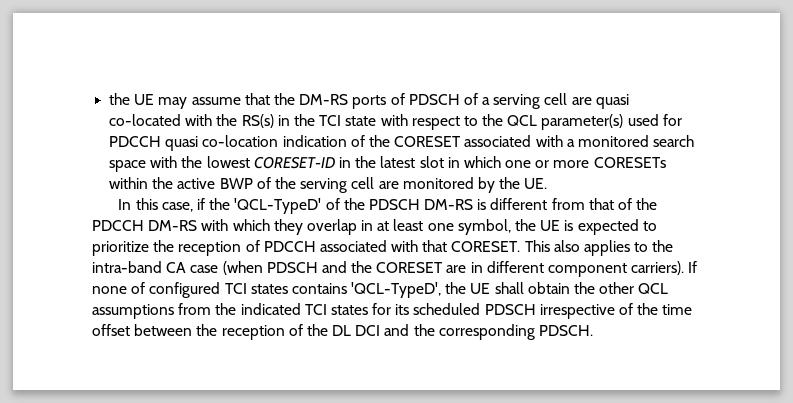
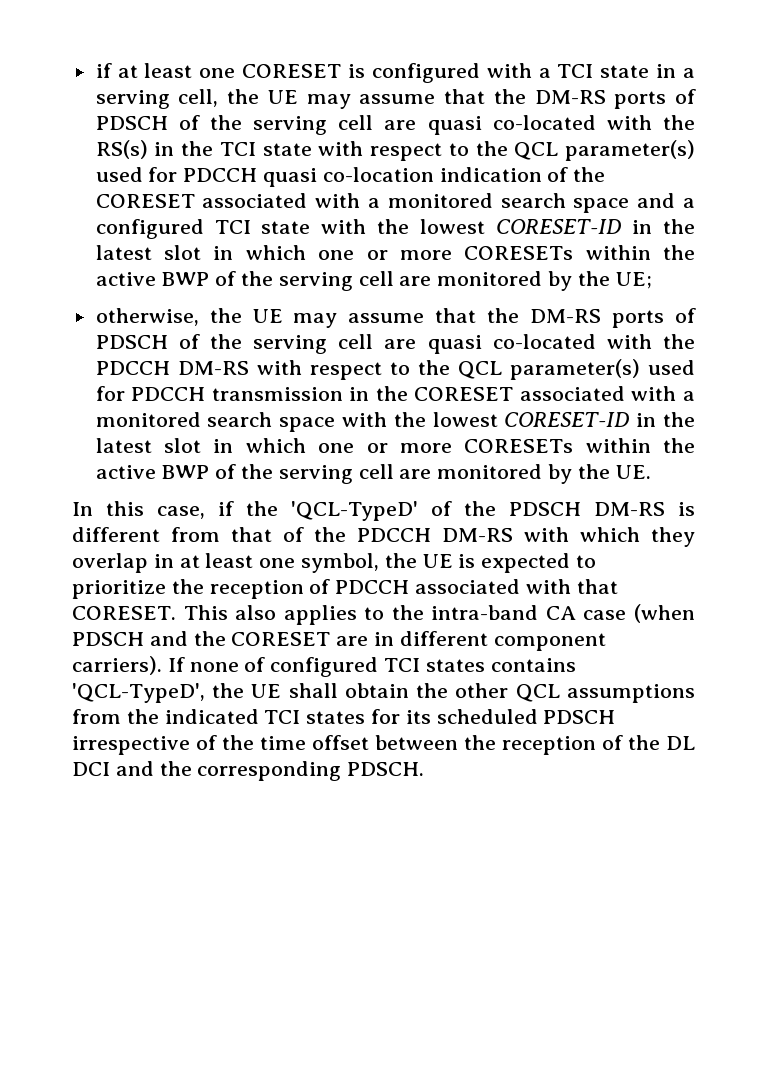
(109, 99) none -> [95,63,695,83] [95,89,219,109] if at least one CORESET is configured with a TCI state in a serving cell,
[482,97,491,105] a -> [209,115,242,130] the
(147, 166) none -> [637,193,695,208] [95,219,695,239] [95,245,696,260] [95,271,652,291] [95,308,697,328] [95,334,695,354] [95,359,695,380] [95,386,695,401] [95,412,336,432] and a configured TCI state with the lowest CORESET-ID in the latest slot in which one or more CORESETs within the active BWP of the serving cell are monitored by the UE; // otherwise, the UE may assume that the DM-RS ports of PDSCH of the serving cell are quasi co-located with the PDCCH DM-RS with respect to the QCL parameter(s) used for PDCCH transmission in the CORESET associated with a monitored search space

